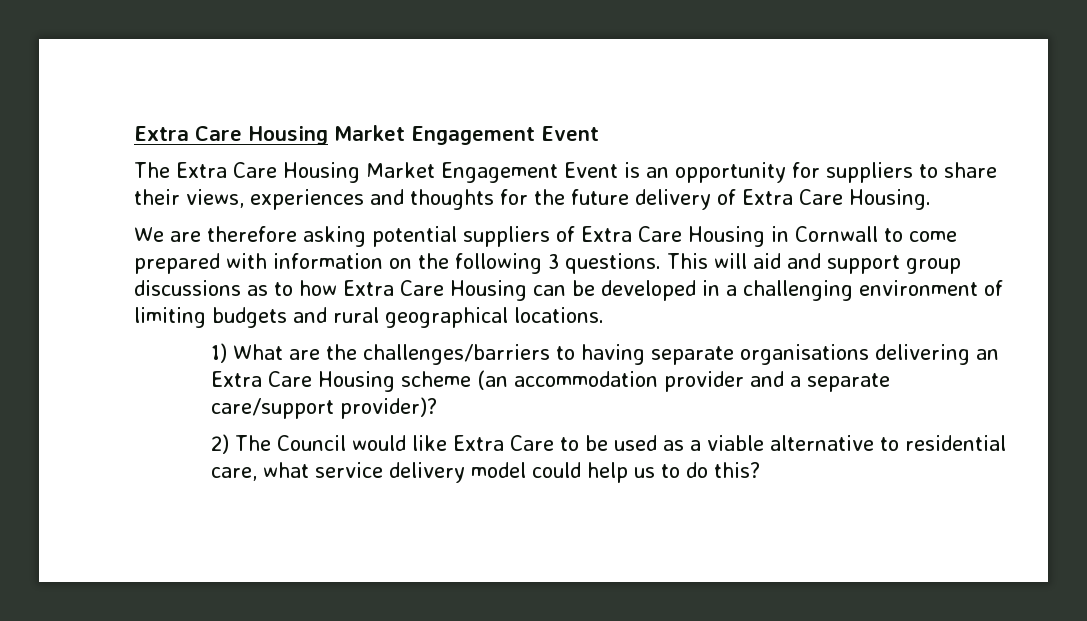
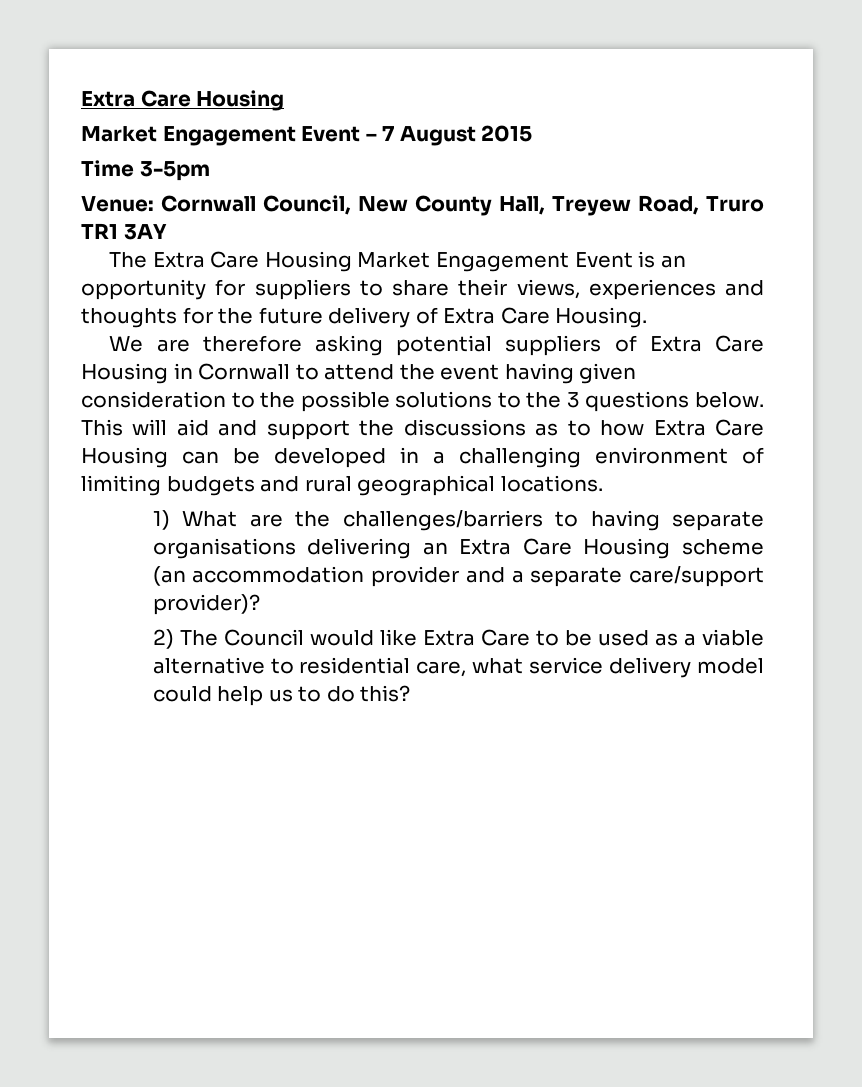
[134,125,599,145] Extra Care Housing Market Engagement Event -> [81,90,285,111] [81,125,533,146] [81,160,210,181] [81,195,764,216] [81,223,167,240] Extra Care Housing // Market Engagement Event – 7 August 2015 // Time 3-5pm // Venue: Cornwall Council, New County Hall, Treyew Road, Truro TR1 3AY
[908,231,957,242] [134,253,661,274] come prepared with information on the following 3 questions. -> [324,363,637,384] [81,391,764,412] attend the event having given consideration to the possible solutions to the 3 questions below.
[906,258,961,274] group -> [359,420,395,436] the

